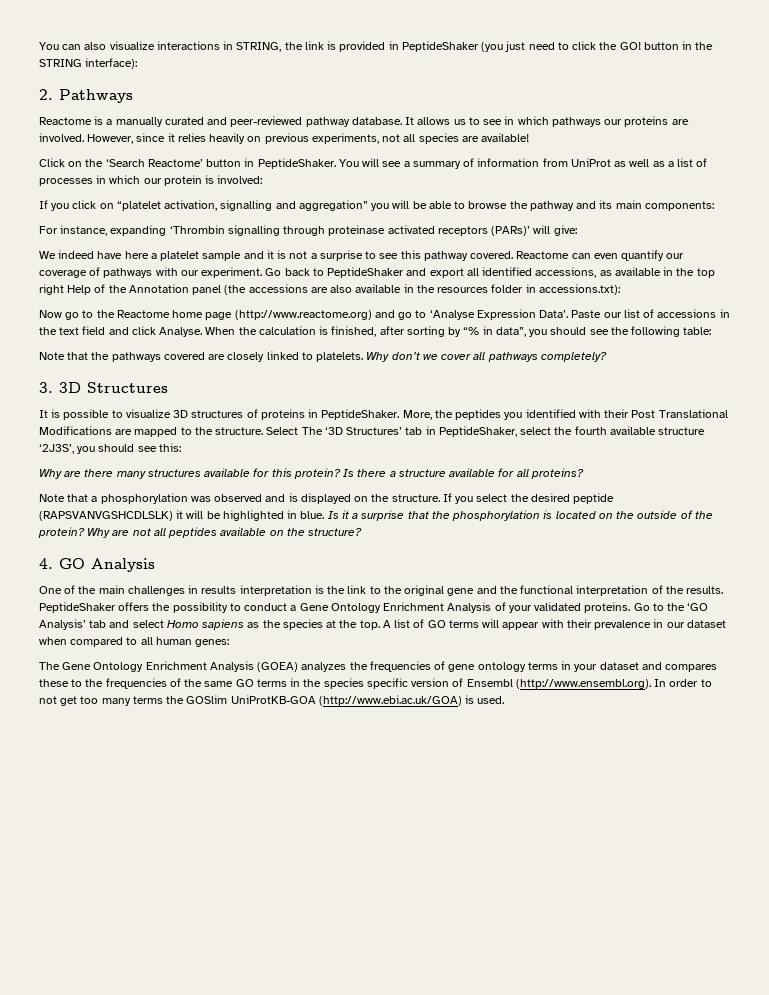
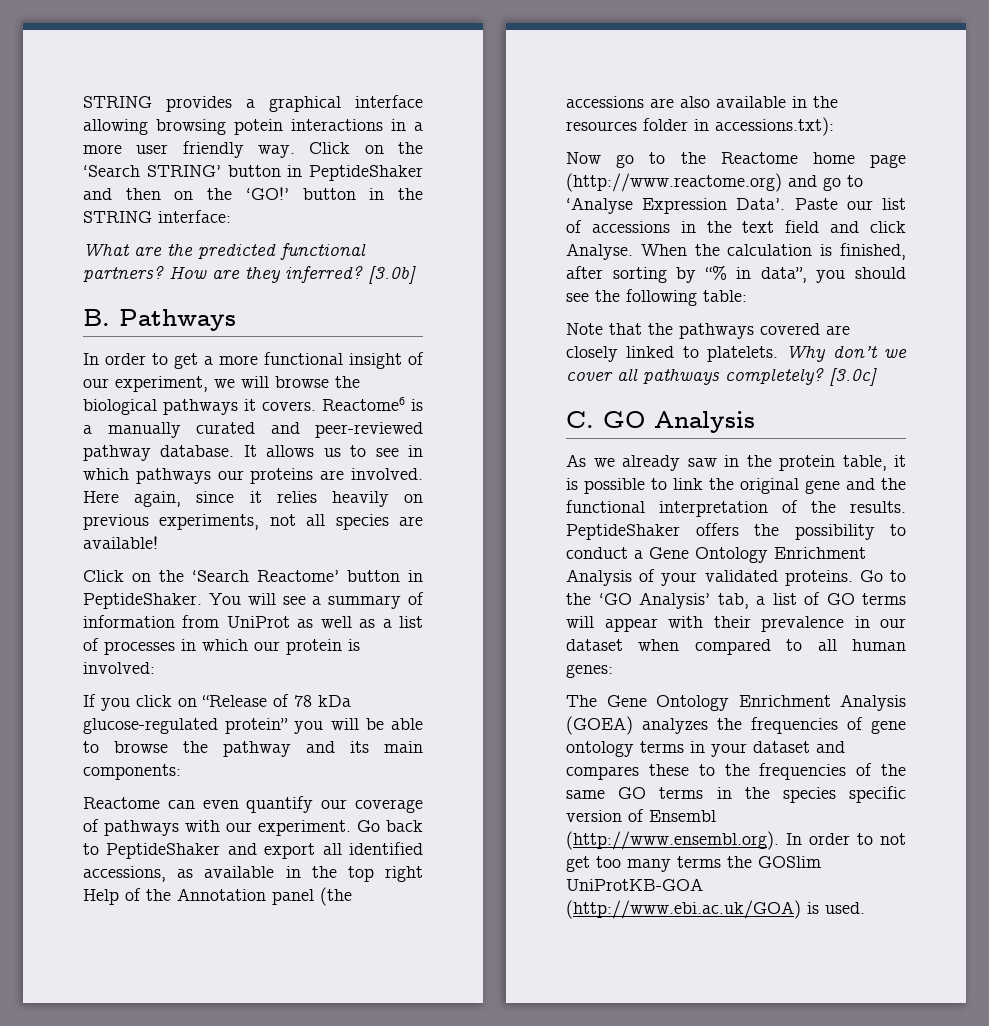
[39,41,714,52] [39,58,138,69] [39,89,133,103] [39,117,92,125] You can also visualize interactions in STRING, the link is provided in PeptideShaker (you just need to click the GO! button in the STRING interface): // 2. Pathways // Reactome -> [83,95,423,112] [83,119,423,135] [83,141,423,158] [83,165,423,181] [83,187,424,200] [83,210,231,223] [83,243,366,260] [83,265,416,284] [83,309,236,331] [83,352,424,369] [83,376,360,392] [83,397,405,415] STRING provides a graphical interface allowing browsing potein interactions in a more user friendly way. Click on the ‘Search STRING’ button in PeptideShaker and then on the ‘GO!’ button in the STRING interface: // What are the predicted functional partners? How are they inferred? [3.0b] // B. Pathways // In order to get a more functional insight of our experiment, we will browse the biological pathways it covers. Reactome6
[87,134,134,144] However, -> [83,491,182,507] Here again,
[116,200,368,211] “platelet activation, signalling and aggregation” -> [202,694,351,707] [83,718,289,734] “Release of 78 kDa glucose-regulated protein”
[39,225,577,236] [39,250,514,261] For instance, expanding ‘Thrombin signalling through proteinase activated receptors (PARs)’ will give: // We indeed have here a platelet sample and it is not a surprise to see this pathway covered. -> (181, 772) none
[39,382,168,393] [39,409,728,420] [39,426,706,437] [39,443,181,454] [39,468,584,479] [39,493,615,504] [39,510,713,521] [38,527,363,538] [39,558,155,572] [39,585,381,596] // 3. 3D Structures // It is possible to visualize 3D structures of proteins in PeptideShaker. More, the peptides you identified with their Post Translational Modifications are mapped to the structure. Select The ‘3D Structures’ tab in PeptideShaker, select the fourth available structure ‘2J3S’, you should see this: // Why are there many structures available for this protein? Is there a structure available for all proteins? // Note that a phosphorylation was observed and is displayed on the structure. If you select the desired peptide (RAPSVANVGSHCDLSLK) it will be highlighted in blue. Is it a surprise that the phosphorylation is located on the outside of the protein? Why are not all peptides available on the structure? // 4. GO Analysis // One of the main challenges in results interpretation is the link to -> [829,367,877,386] [566,411,755,433] [566,454,906,471] [566,478,703,494] [3.0c] // C. GO Analysis // As we already saw in the protein table, it is possible to link
[89,619,391,630] tab and select Homo sapiens as the species at the top. A -> [717,593,765,609] tab, a

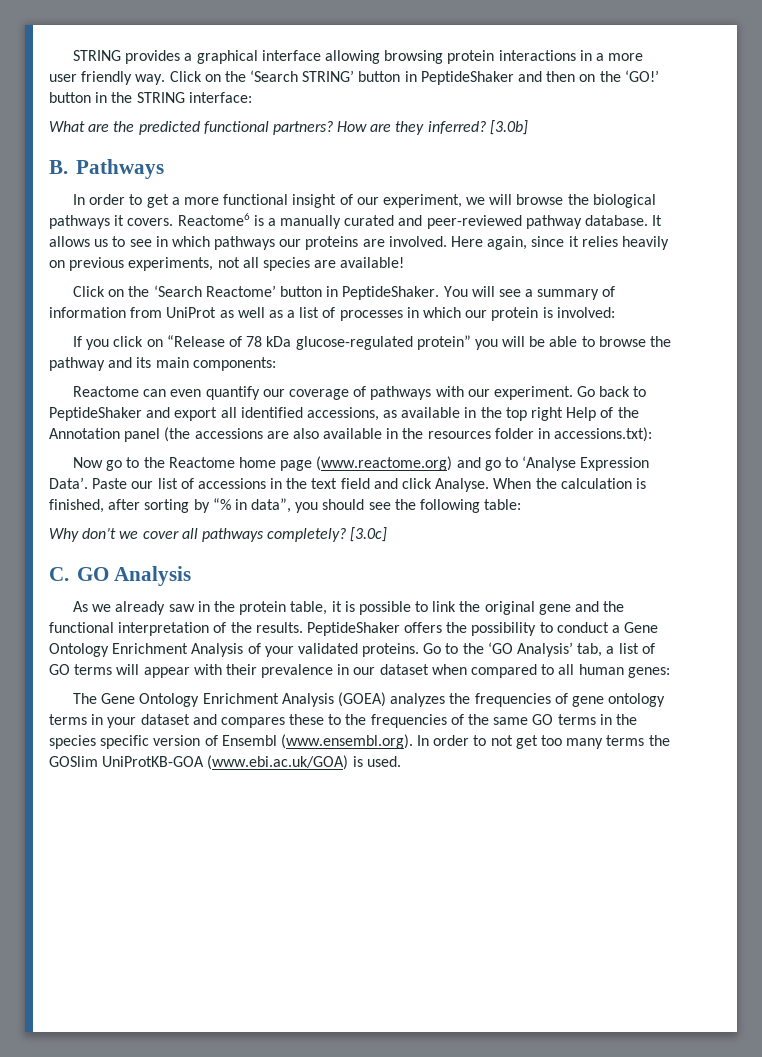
[234,119,283,135] potein -> [447,50,495,64] protein
[566,173,782,192] (http://www.reactome.org) -> [316,456,453,471] (www.reactome.org)
[566,323,850,339] [566,346,778,362] Note that the pathways covered are closely linked to platelets. -> (522, 504) none
[566,831,779,850] (http://www.ensembl.org). -> [280,734,413,749] (www.ensembl.org).
[566,900,801,919] (http://www.ebi.ac.uk/GOA) -> [207,755,349,770] (www.ebi.ac.uk/GOA)

